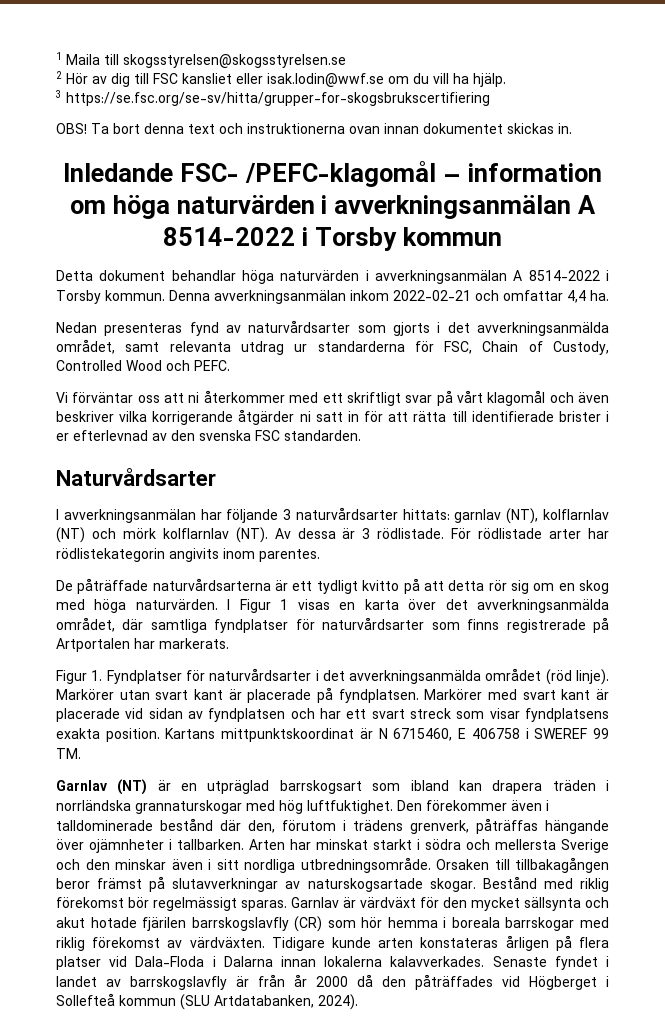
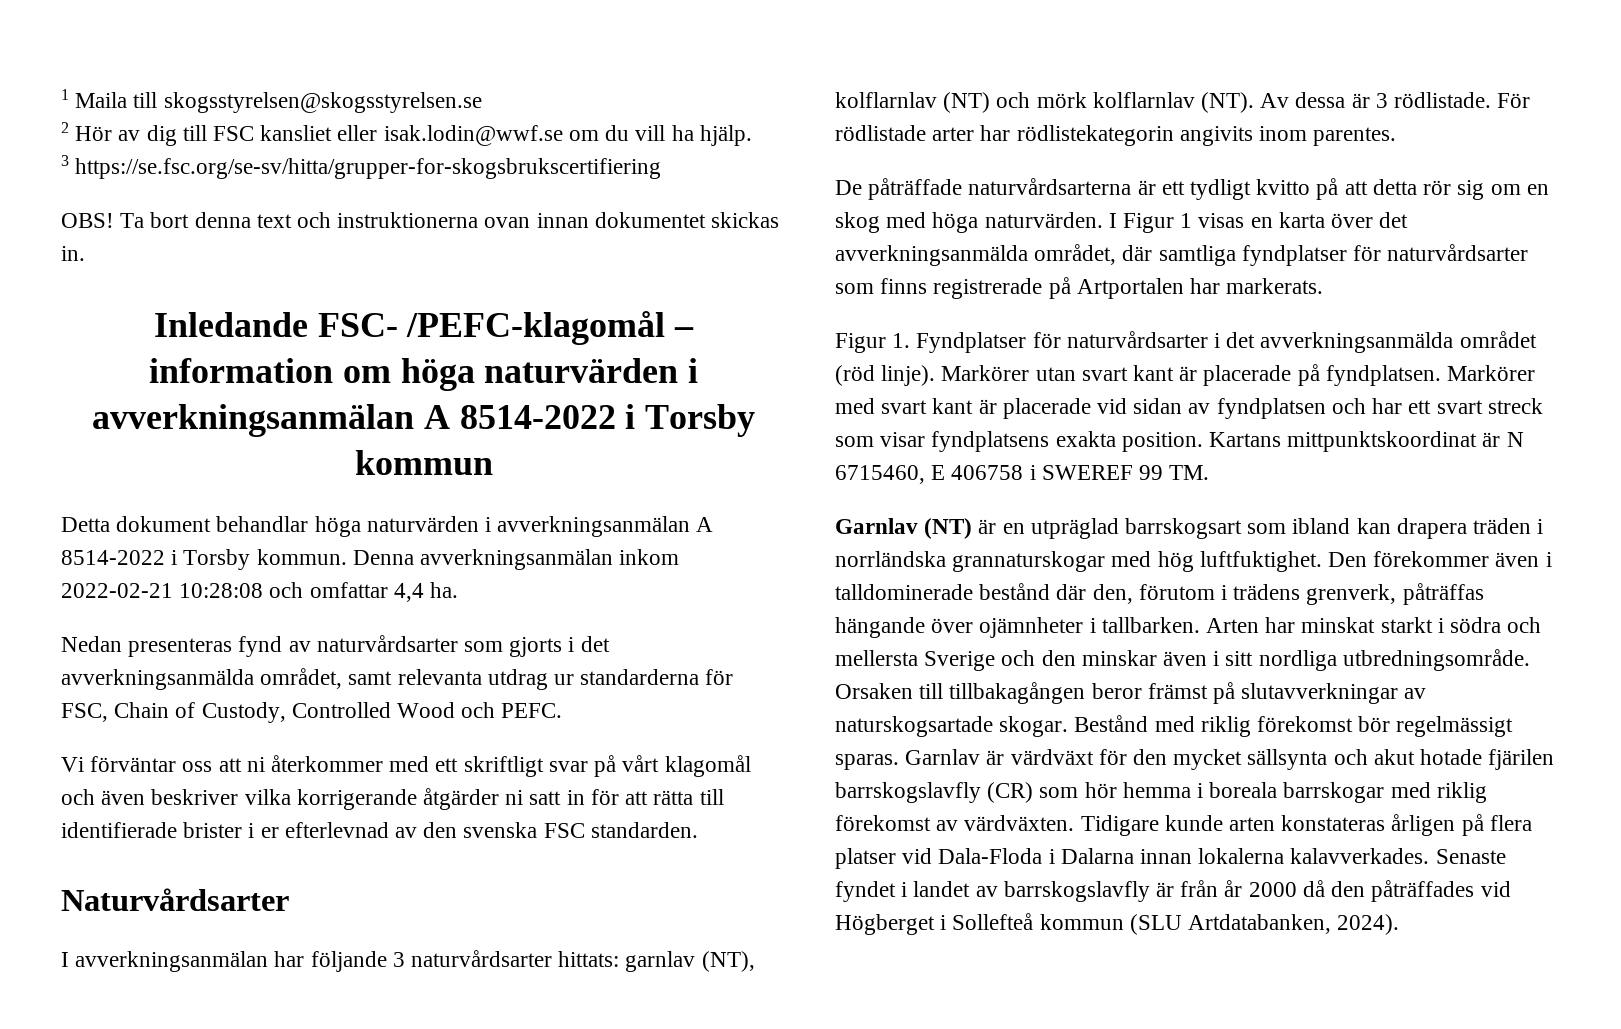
(471, 295) none -> [179,583,264,598] 10:28:08

